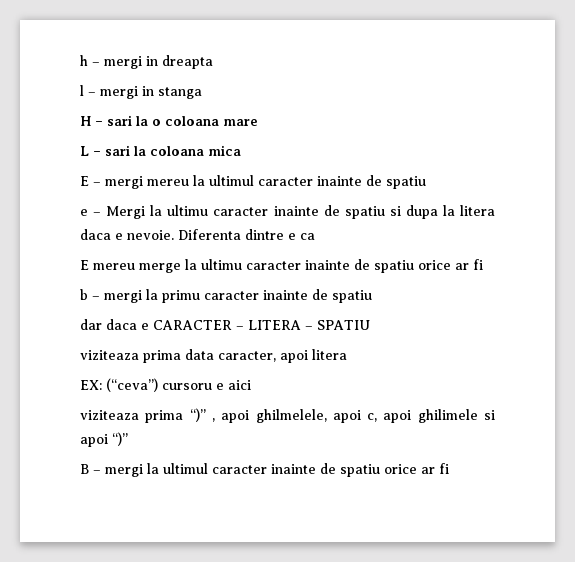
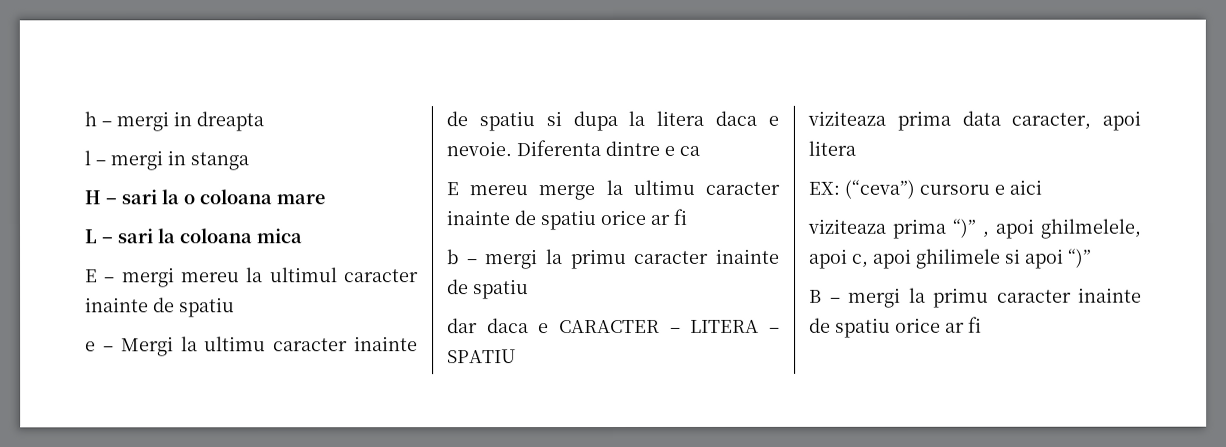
[163,463,208,474] ultimul -> [933,287,989,308] primu

